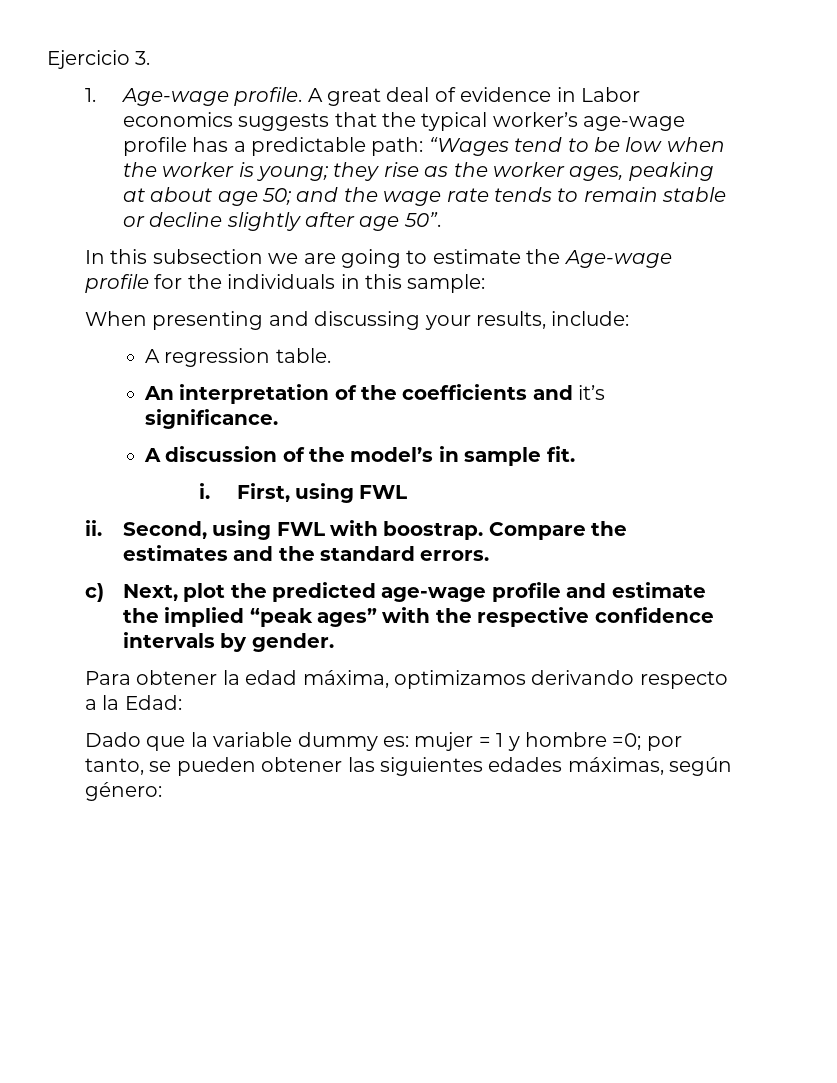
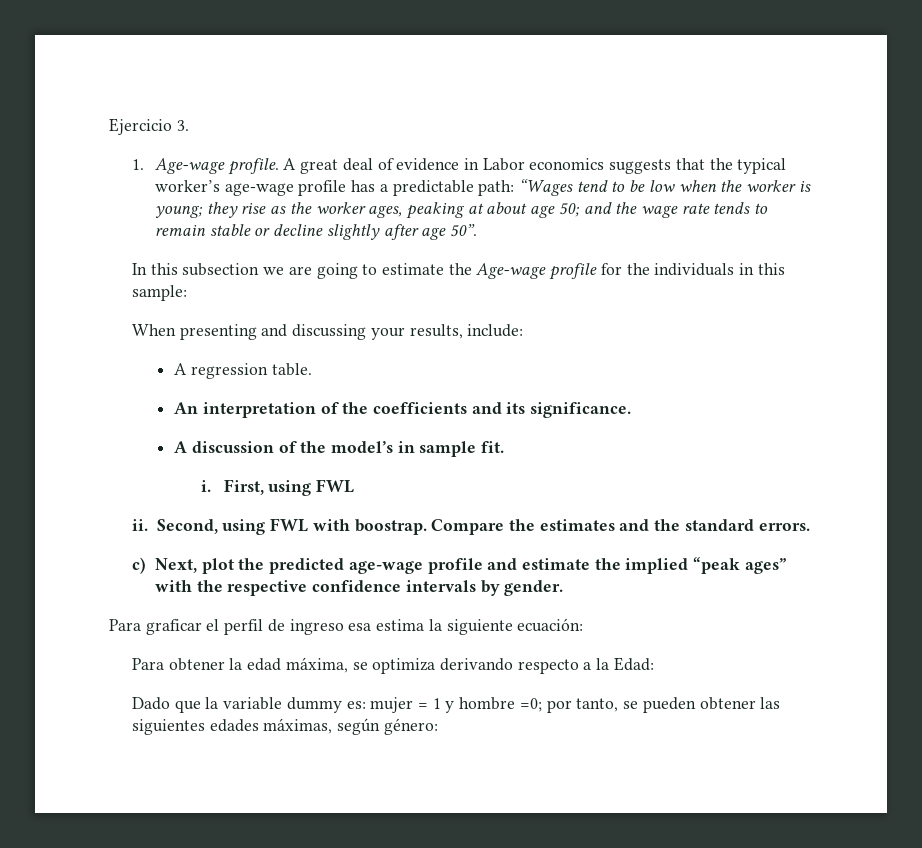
[578,385,606,400] it’s -> [506,402,526,414] its
(334, 642) none -> [109,618,584,635] // Para graficar el perfil de ingreso esa estima la siguiente ecuación:
[393,670,526,689] optimizamos -> [352,658,436,674] se optimiza

